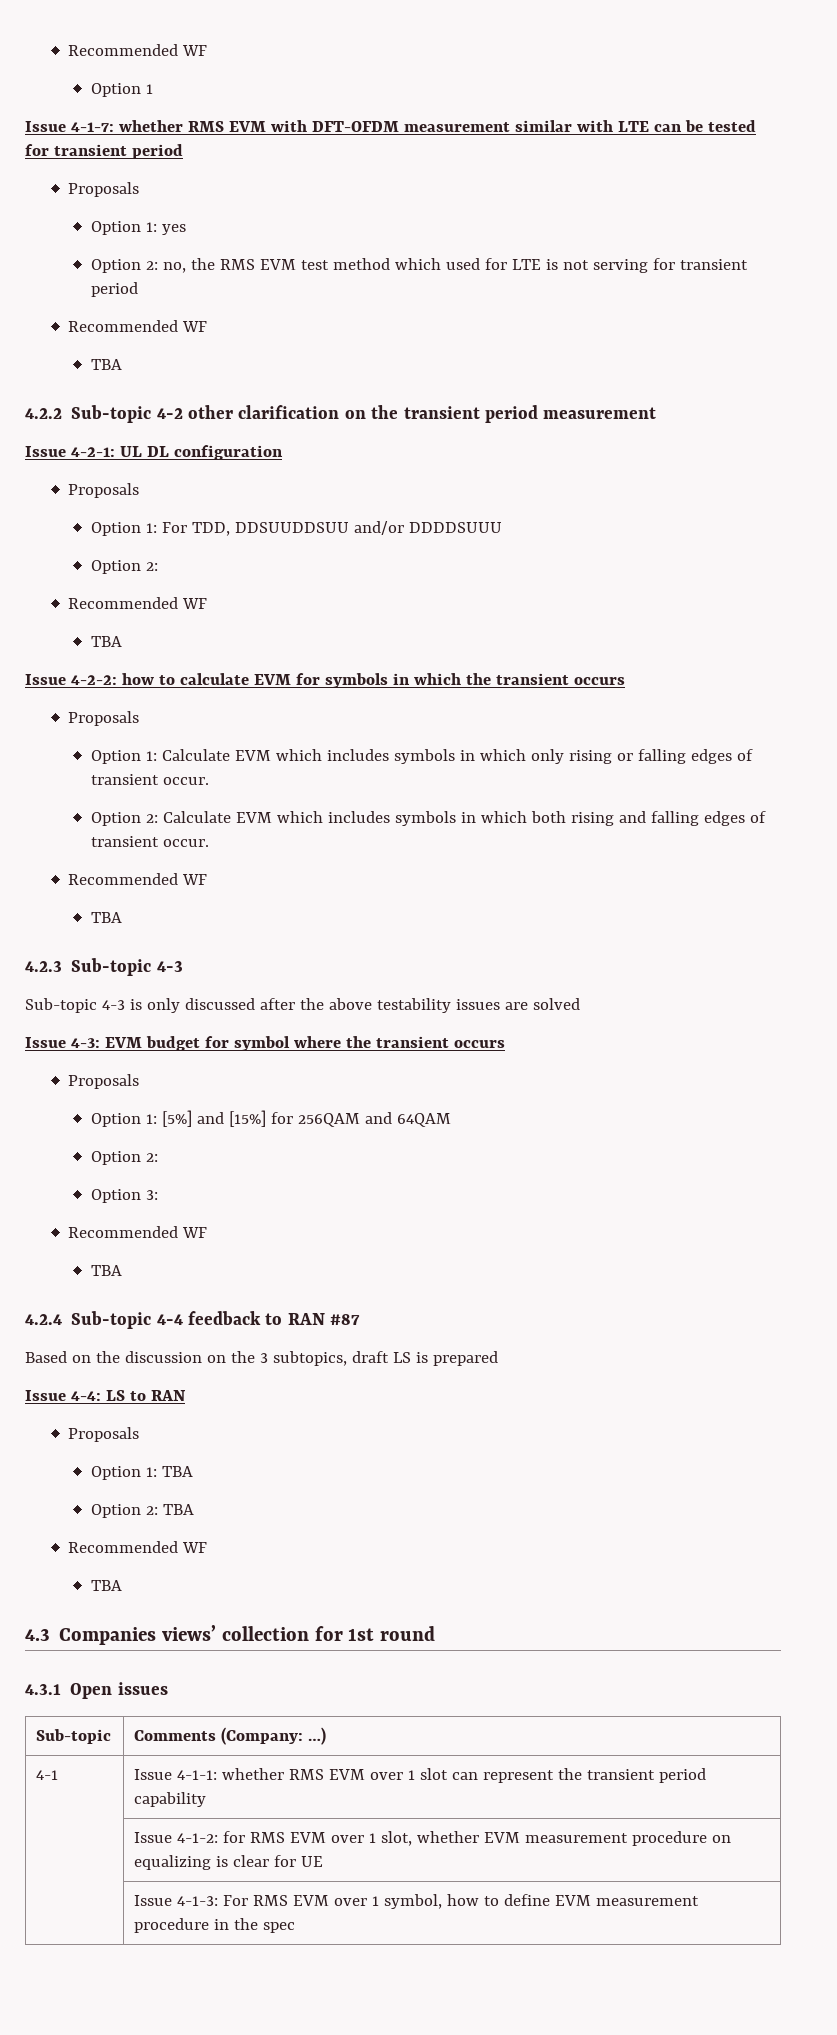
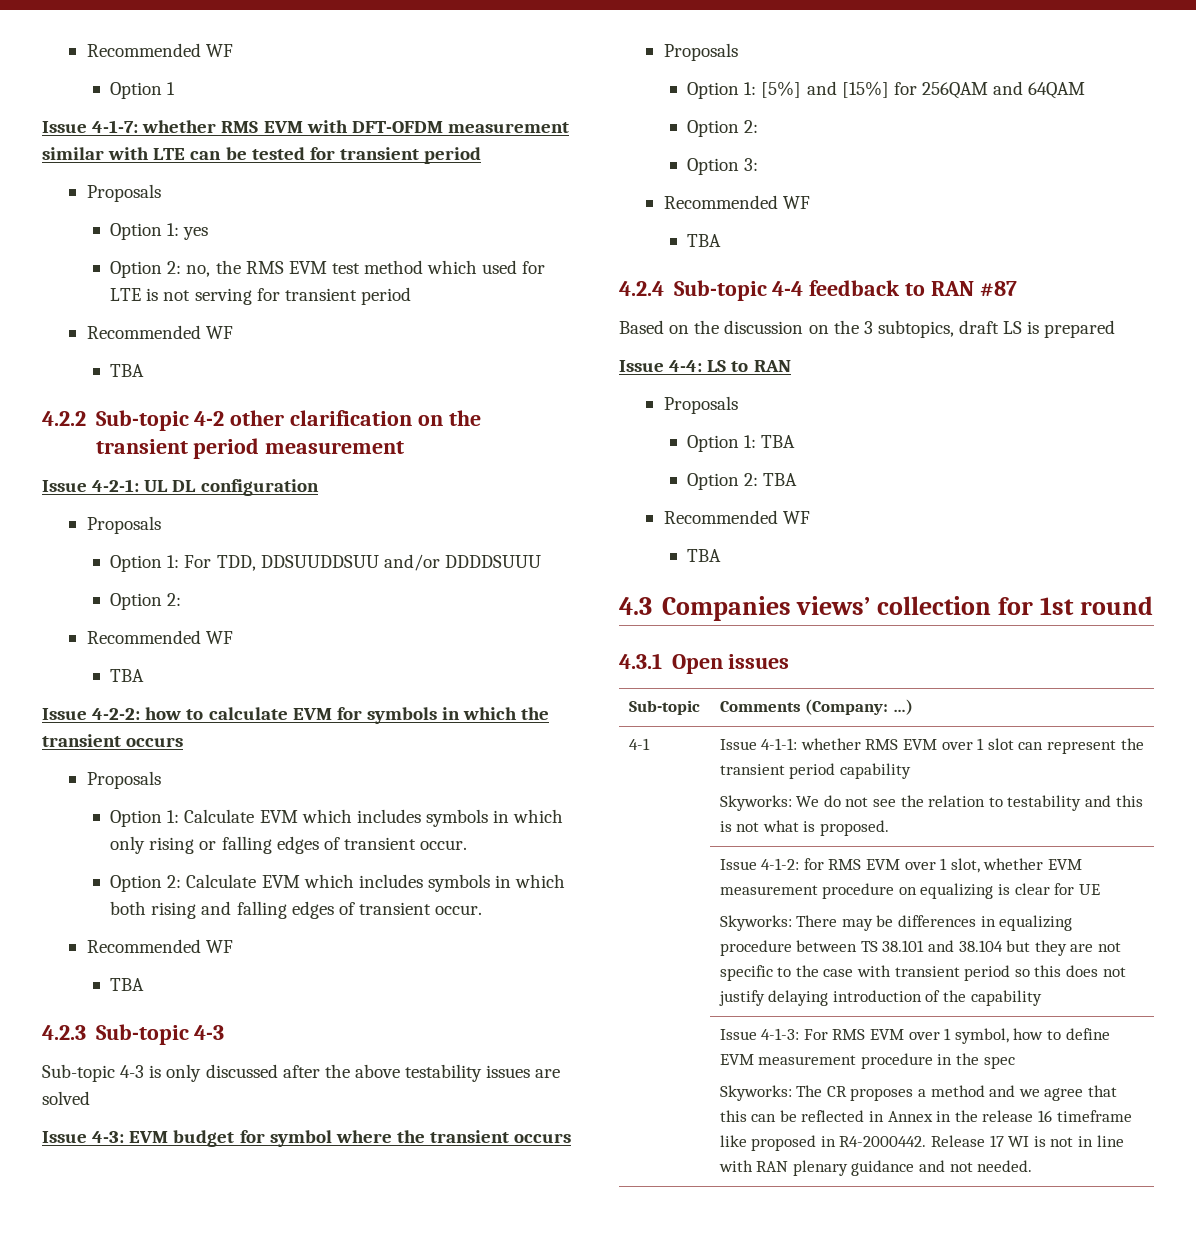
(207, 1799) none -> [719,795,1143,811] [719,820,889,836] // Skyworks: We do not see the relation to testability and this is not what is proposed.
(324, 1861) none -> [719,915,1073,931] [719,940,1121,956] [719,965,1126,981] [718,990,1042,1006] // Skyworks: There may be differences in equalizing procedure between TS 38.101 and 38.104 but they are not specific to the case with transient period so this does not justify delaying introduction of the capability
(296, 1927) none -> [719,1085,1117,1101] [719,1110,1132,1122] [719,1135,1124,1151] [718,1160,1033,1176] // Skyworks: The CR proposes a method and we agree that this can be reflected in Annex in the release 16 timeframe like proposed in R4-2000442. Release 17 WI is not in line with RAN plenary guidance and not needed.

